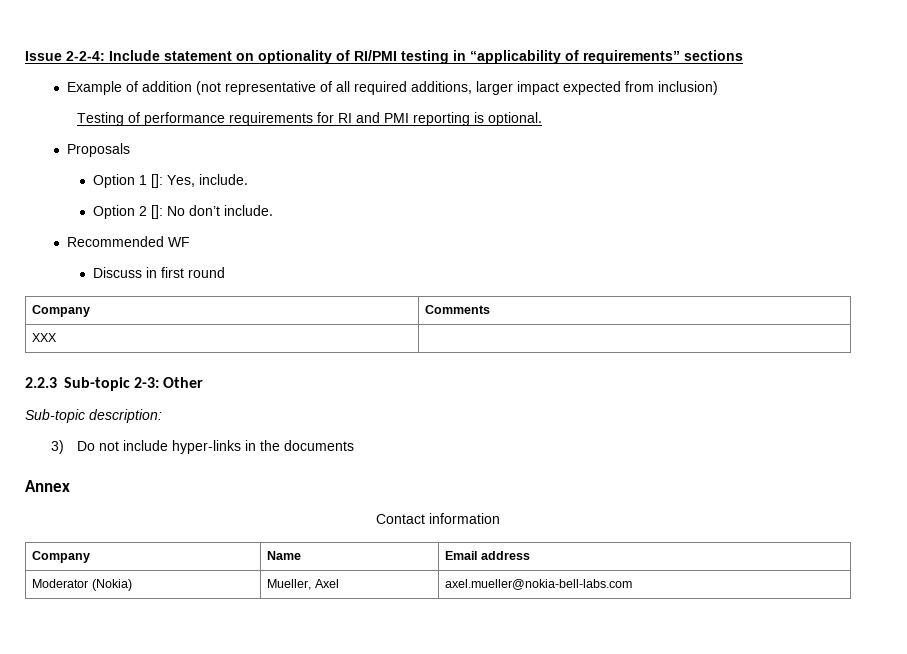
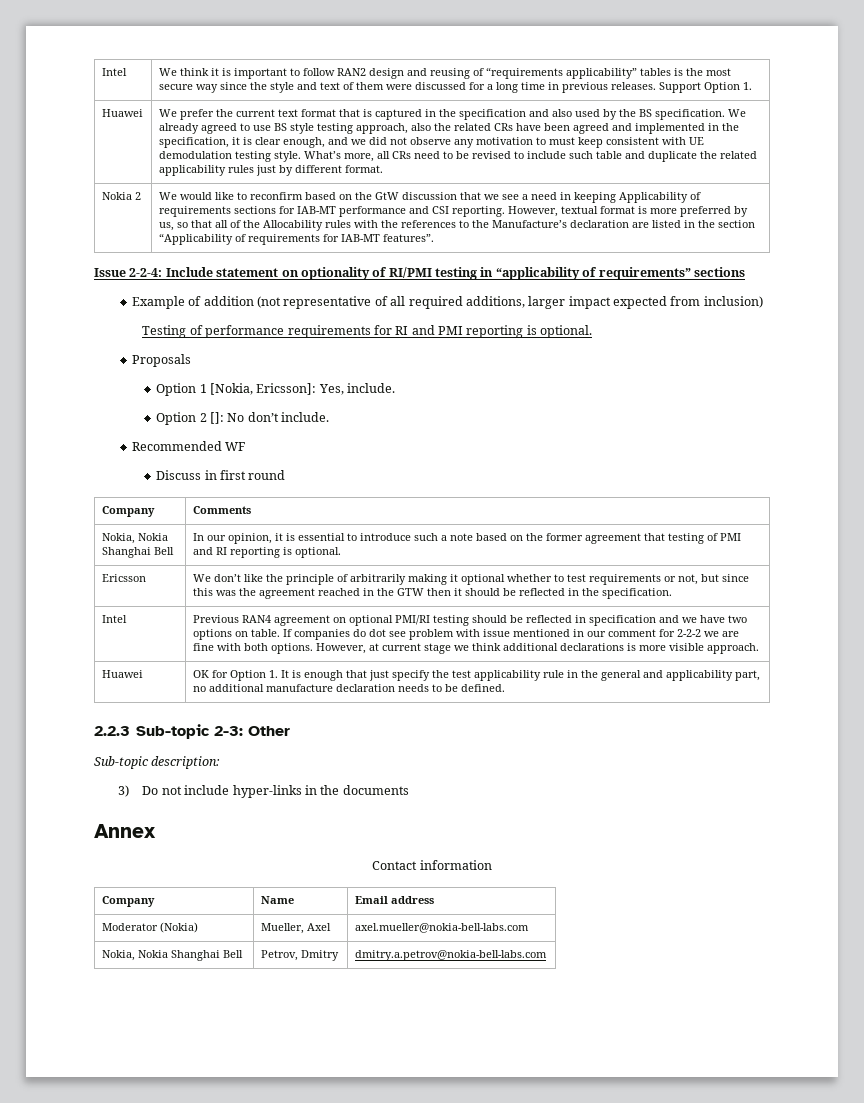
(25, 56) none -> [101,68,127,76] [158,67,731,79] [158,82,752,93] [101,109,143,117] [158,109,746,120] [158,123,739,134] [158,137,704,148] [158,151,757,162] [158,165,383,176] [101,192,141,200] [158,192,701,203] [158,206,748,217] [158,220,755,231] [158,233,434,245] Intel | We think it is important to follow RAN2 design and reusing of “requirements applicability” tables is the most secure way since the style and text of them were discussed for a long time in previous releases. Support Option 1. // Huawei | We prefer the current text format that is captured in the specification and also used by the BS specification. We already agreed to use BS style testing approach, also the related CRs have been agreed and implemented in the specification, it is clear enough, and we did not observe any motivation to must keep consistent with UE demodulation testing style. What’s more, all CRs need to be revised to include such table and duplicate the related applicability rules just by different format. // Nokia 2 | We would like to reconfirm based on the GtW discussion that we see a need in keeping Applicability of requirements sections for IAB-MT performance and CSI reporting. However, textual format is more preferred by us, so that all of the Allocability rules with the references to the Manufacture’s declaration are listed in the section “Applicability of requirements for IAB-MT features”. //
[150,174,163,188] []: -> [209,383,317,395] [Nokia, Ericsson]:
[32,333,58,342] XXX | -> [101,533,168,544] [101,547,174,558] [192,533,741,544] [192,547,341,558] [101,574,146,582] [192,574,749,585] [192,588,672,599] [101,615,127,623] [192,615,747,626] [192,629,739,640] [192,643,759,654] [101,670,143,678] [192,670,760,681] [192,684,505,692] Nokia, Nokia Shanghai Bell | In our opinion, it is essential to introduce such a note based on the former agreement that testing of PMI and RI reporting is optional. // Ericsson | We don’t like the principle of arbitrarily making it optional whether to test requirements or not, but since this was the agreement reached in the GTW then it should be reflected in the specification. // Intel | Previous RAN4 agreement on optional PMI/RI testing should be reflected in specification and we have two options on table. If companies do dot see problem with issue mentioned in our comment for 2-2-2 we are fine with both options. However, at current stage we think additional declarations is more visible approach. // Huawei | OK for Option 1. It is enough that just specify the test applicability rule in the general and applicability part, no additional manufacture declaration needs to be defined.
(633, 584) none -> [101,950,243,961] [260,950,339,961] [354,950,547,961] // Nokia, Nokia Shanghai Bell | Petrov, Dmitry | dmitry.a.petrov@nokia-bell-labs.com

